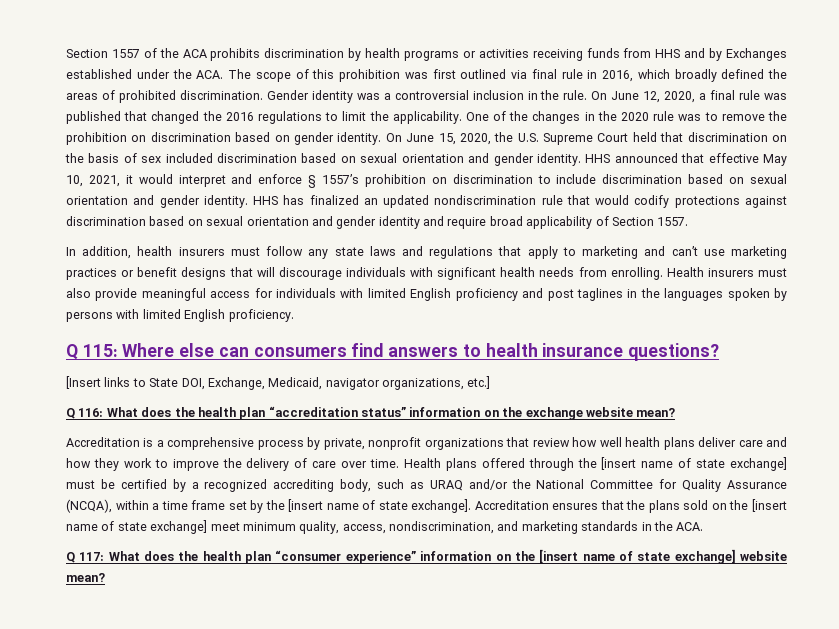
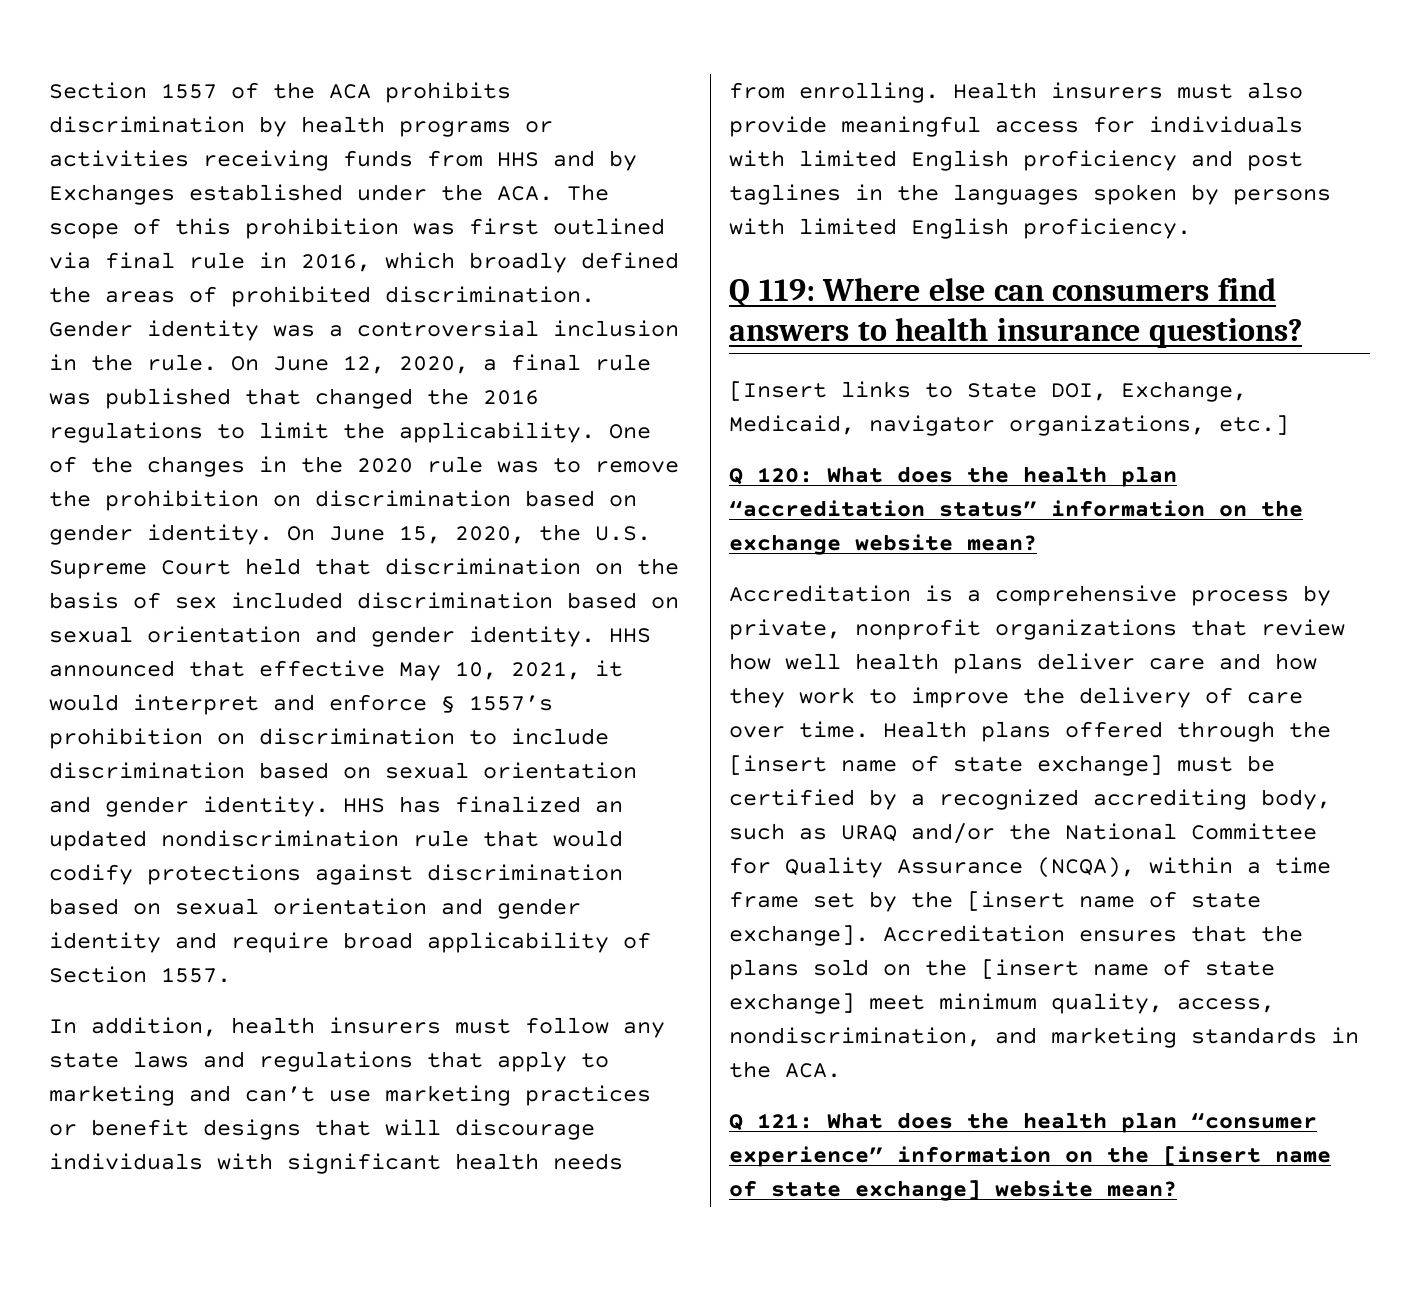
[82,344,118,357] 115: -> [758,279,815,301] 119:
[78,408,104,417] 116: -> [757,467,813,483] 120:
[79,552,105,561] 117: -> [757,1113,813,1129] 121:

